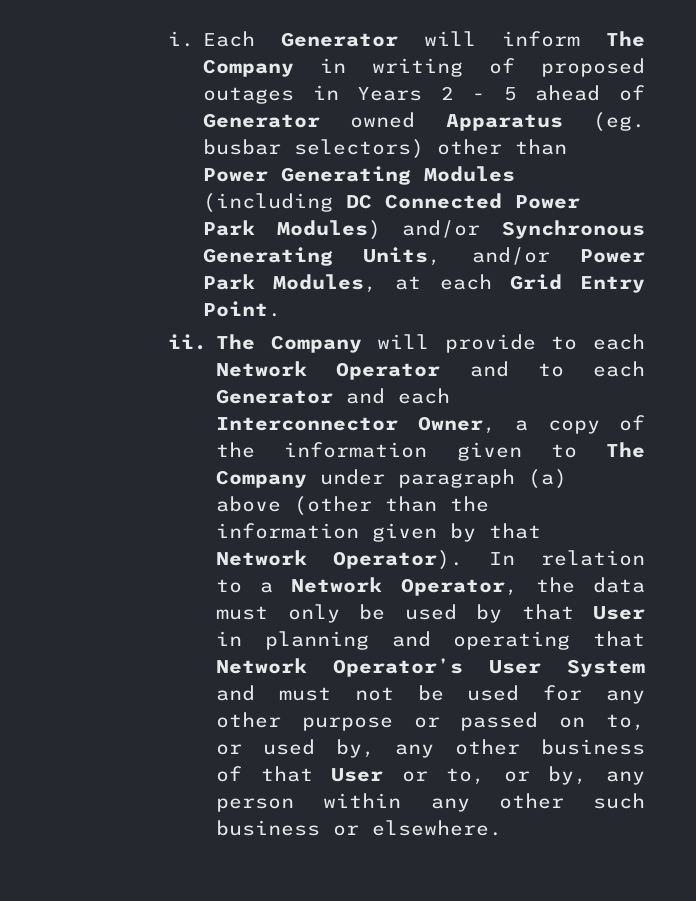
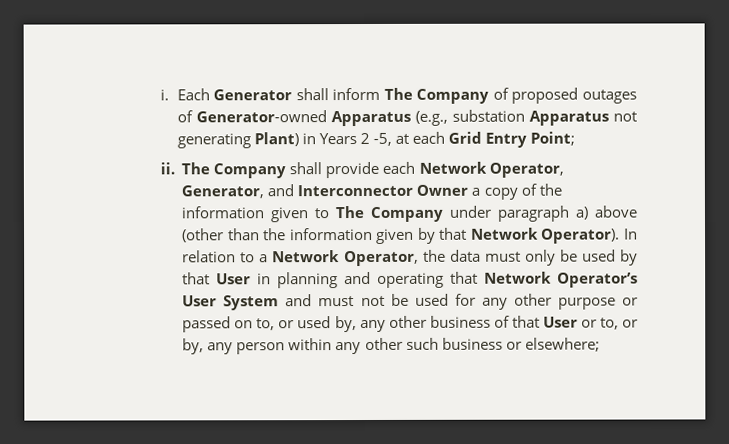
[424,31,477,46] will -> [295,88,329,101] shall
[320,58,464,77] in writing -> (490, 96) none
[312,85,645,101] [203,112,645,132] [203,139,568,159] [203,166,516,185] [203,193,581,213] [203,220,645,240] [203,247,645,266] [203,274,378,293] in Years 2 - 5 ahead of Generator owned Apparatus (eg. busbar selectors) other than Power Generating Modules (including DC Connected Power Park Modules) and/or Synchronous Generating Units, and/or Power Park Modules, -> [176,109,637,127] [176,132,393,149] of Generator-owned Apparatus (e.g., substation Apparatus not generating Plant) in Years 2 -5,
[203,301,282,317] Point. -> [530,131,576,146] Point;
[377,334,646,353] [216,361,645,380] [216,388,451,404] [216,416,496,434] will provide to each Network Operator and to each Generator and each Interconnector Owner, -> [289,161,564,179] [181,184,469,199] shall provide each Network Operator, Generator, and Interconnector Owner
[528,469,568,489] (a) -> [575,206,589,220] a)
[372,820,503,836] elsewhere. -> [524,337,600,352] elsewhere;

